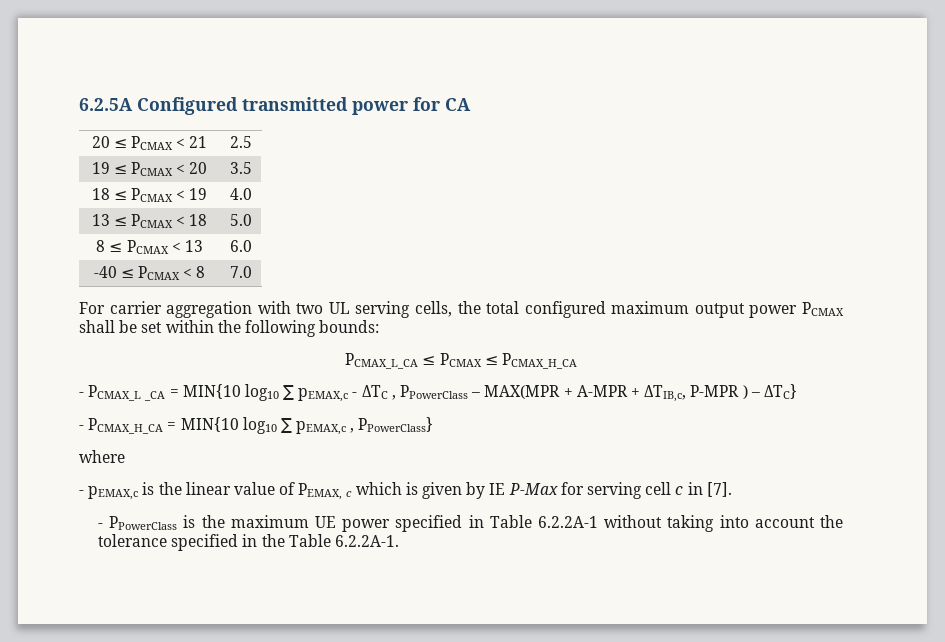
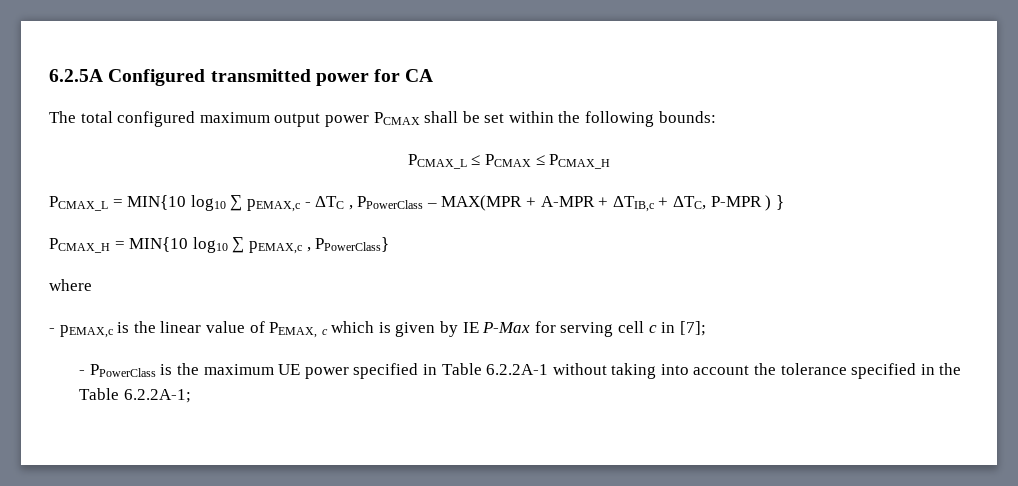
[91,136,208,150] [229,136,252,148] [91,162,208,176] [229,162,252,174] [91,188,208,202] [229,188,252,200] [91,214,208,228] [229,214,252,226] [96,240,203,254] [229,240,252,252] [93,266,206,280] [229,266,252,278] [79,301,481,318] // 20 ≤ PCMAX < 21 | 2.5 // 19 ≤ PCMAX < 20 | 3.5 // 18 ≤ PCMAX < 19 | 4.0 // 13 ≤ PCMAX < 18 | 5.0 // 8 ≤ PCMAX < 13 | 6.0 // -40 ≤ PCMAX < 8 | 7.0 // For carrier aggregation with two UL serving cells, the -> [49,111,76,123] // The
[345,353,419,369] PCMAX_L_CA -> [407,154,467,169] PCMAX_L
[501,353,577,369] [79,385,166,401] PCMAX_H_CA // - PCMAX_L _CA -> [549,154,611,169] [49,196,108,211] PCMAX_H // PCMAX_L
[644,384,797,402] [79,418,164,434] ΔTIB,c, P-MPR ) – ΔTC} // - PCMAX_H_CA -> [612,195,784,212] [49,238,110,253] ΔTIB,c + ΔTC, P-MPR ) } // PCMAX_H
[706,482,732,497] [7]. -> [679,321,706,336] [7];
[334,535,399,547] 6.2.2A-1. -> [123,389,191,403] 6.2.2A-1;

